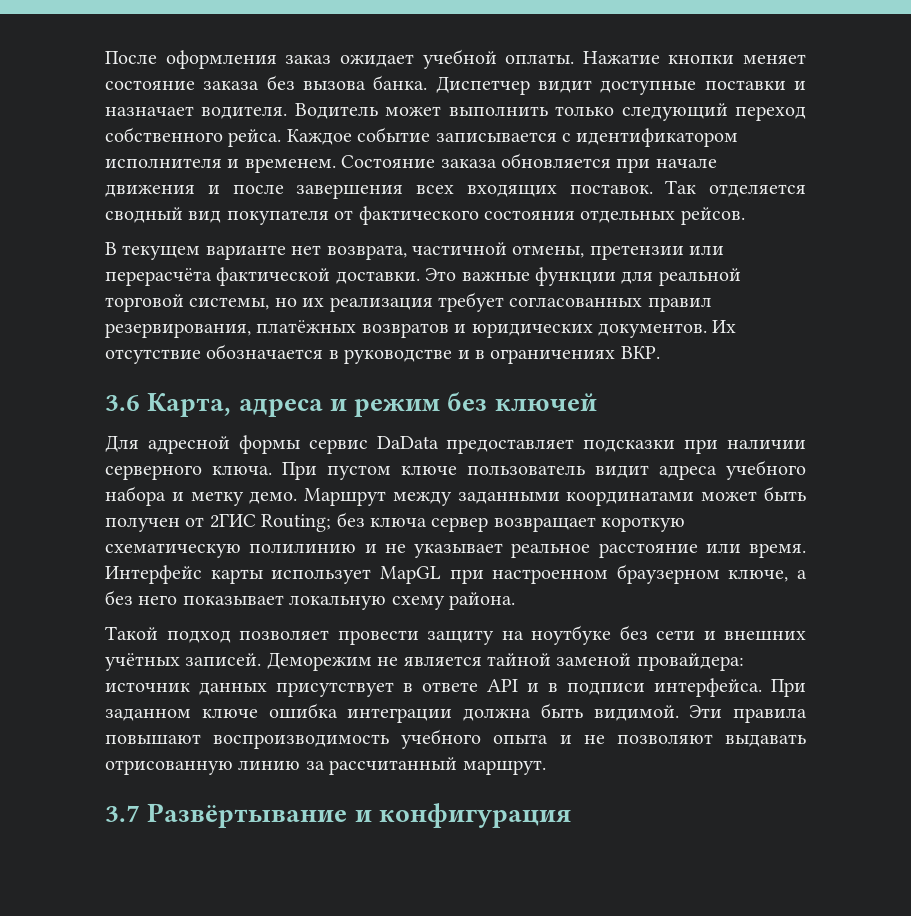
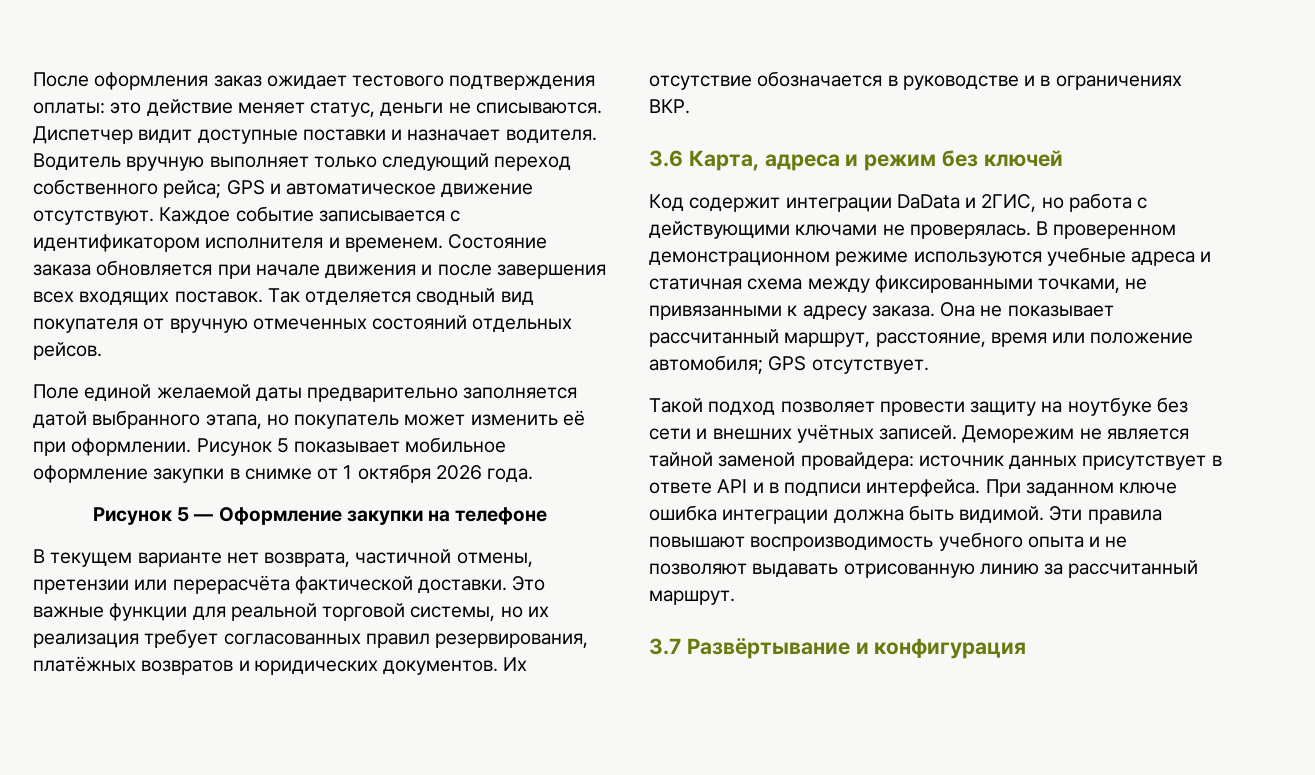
[422,49,806,69] [105,75,428,90] учебной оплаты. Нажатие кнопки меняет состояние заказа без вызова банка. -> [352,75,596,90] [33,99,602,117] тестового подтверждения оплаты: это действие меняет статус, деньги не списываются.
[385,106,548,116] может выполнить -> [126,156,309,171] вручную выполняет
[228,129,282,147] рейса. -> [163,180,534,198] [33,210,154,225] рейса; GPS и автоматическое движение отсутствуют.
[358,206,575,225] фактического состояния -> [169,315,468,333] вручную отмеченных состояний
(745, 216) none -> [33,384,578,402] [33,410,585,429] [33,437,507,456] [33,464,534,483] [92,507,548,525] // Поле единой желаемой даты предварительно заполняется датой выбранного этапа, но покупатель может изменить её при оформлении. Рисунок 5 показывает мобильное оформление закупки в снимке от 1 октября 2026 года. // Рисунок 5 — Оформление закупки на телефоне
[105,435,806,454] [105,460,806,480] [105,486,806,506] [105,512,686,532] [105,543,806,558] [105,564,807,584] [105,590,515,610] Для адресной формы сервис DaData предоставляет подсказки при наличии серверного ключа. При пустом ключе пользователь видит адреса учебного набора и метку демо. Маршрут между заданными координатами может быть получен от 2ГИС Routing; без ключа сервер возвращает короткую схематическую полилинию и не указывает реальное расстояние или время. Интерфейс карты использует MapGL при настроенном браузерном ключе, а без него показывает локальную схему района. -> [649,193,1148,212] [649,221,1177,239] [649,247,1212,266] [649,275,1148,293] [649,302,1114,320] [649,329,1194,347] [649,355,929,374] Код содержит интеграции DaData и 2ГИС, но работа с действующими ключами не проверялась. В проверенном демонстрационном режиме используются учебные адреса и статичная схема между фиксированными точками, не привязанными к адресу заказа. Она не показывает рассчитанный маршрут, расстояние, время или положение автомобиля; GPS отсутствует.

